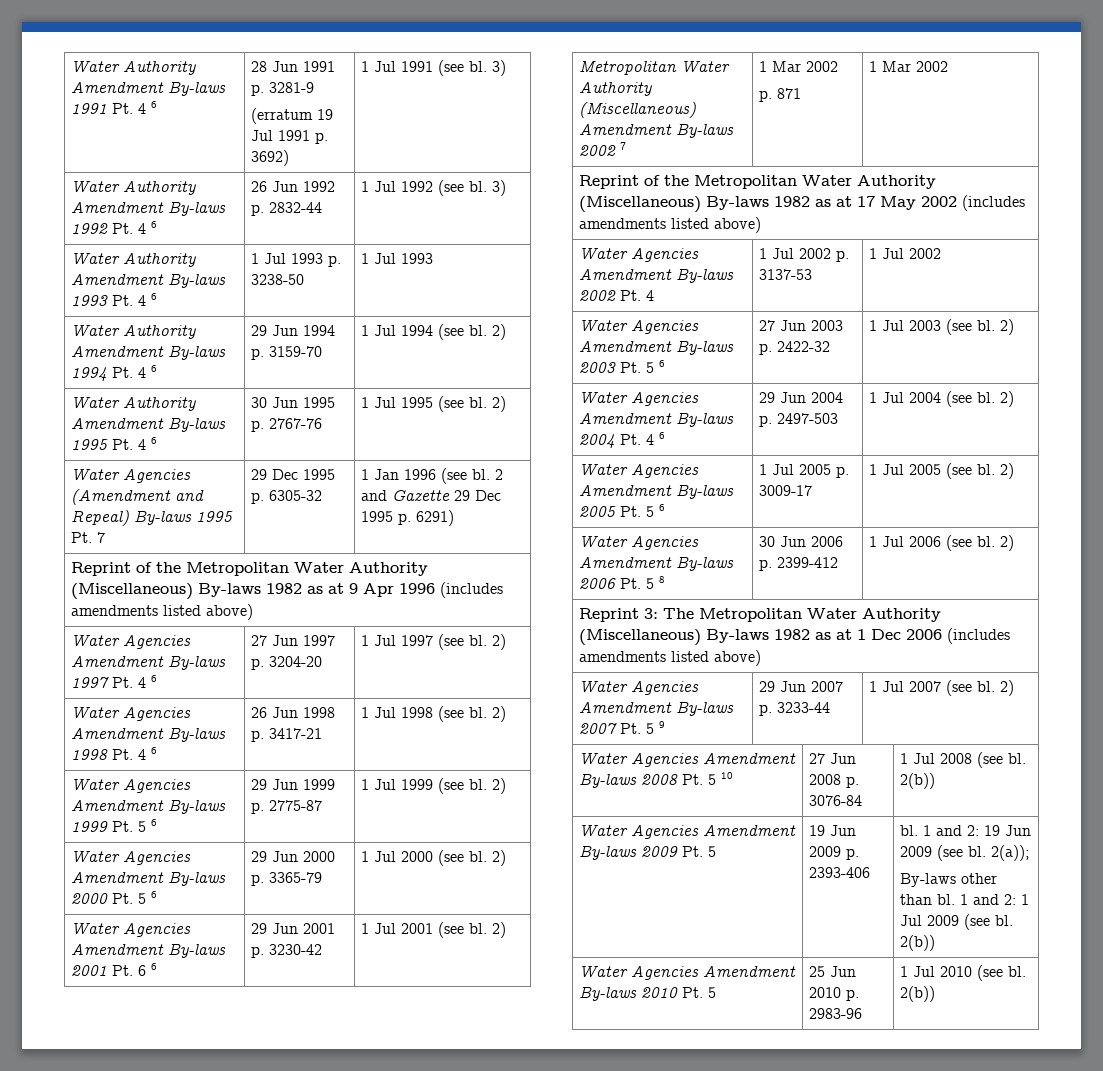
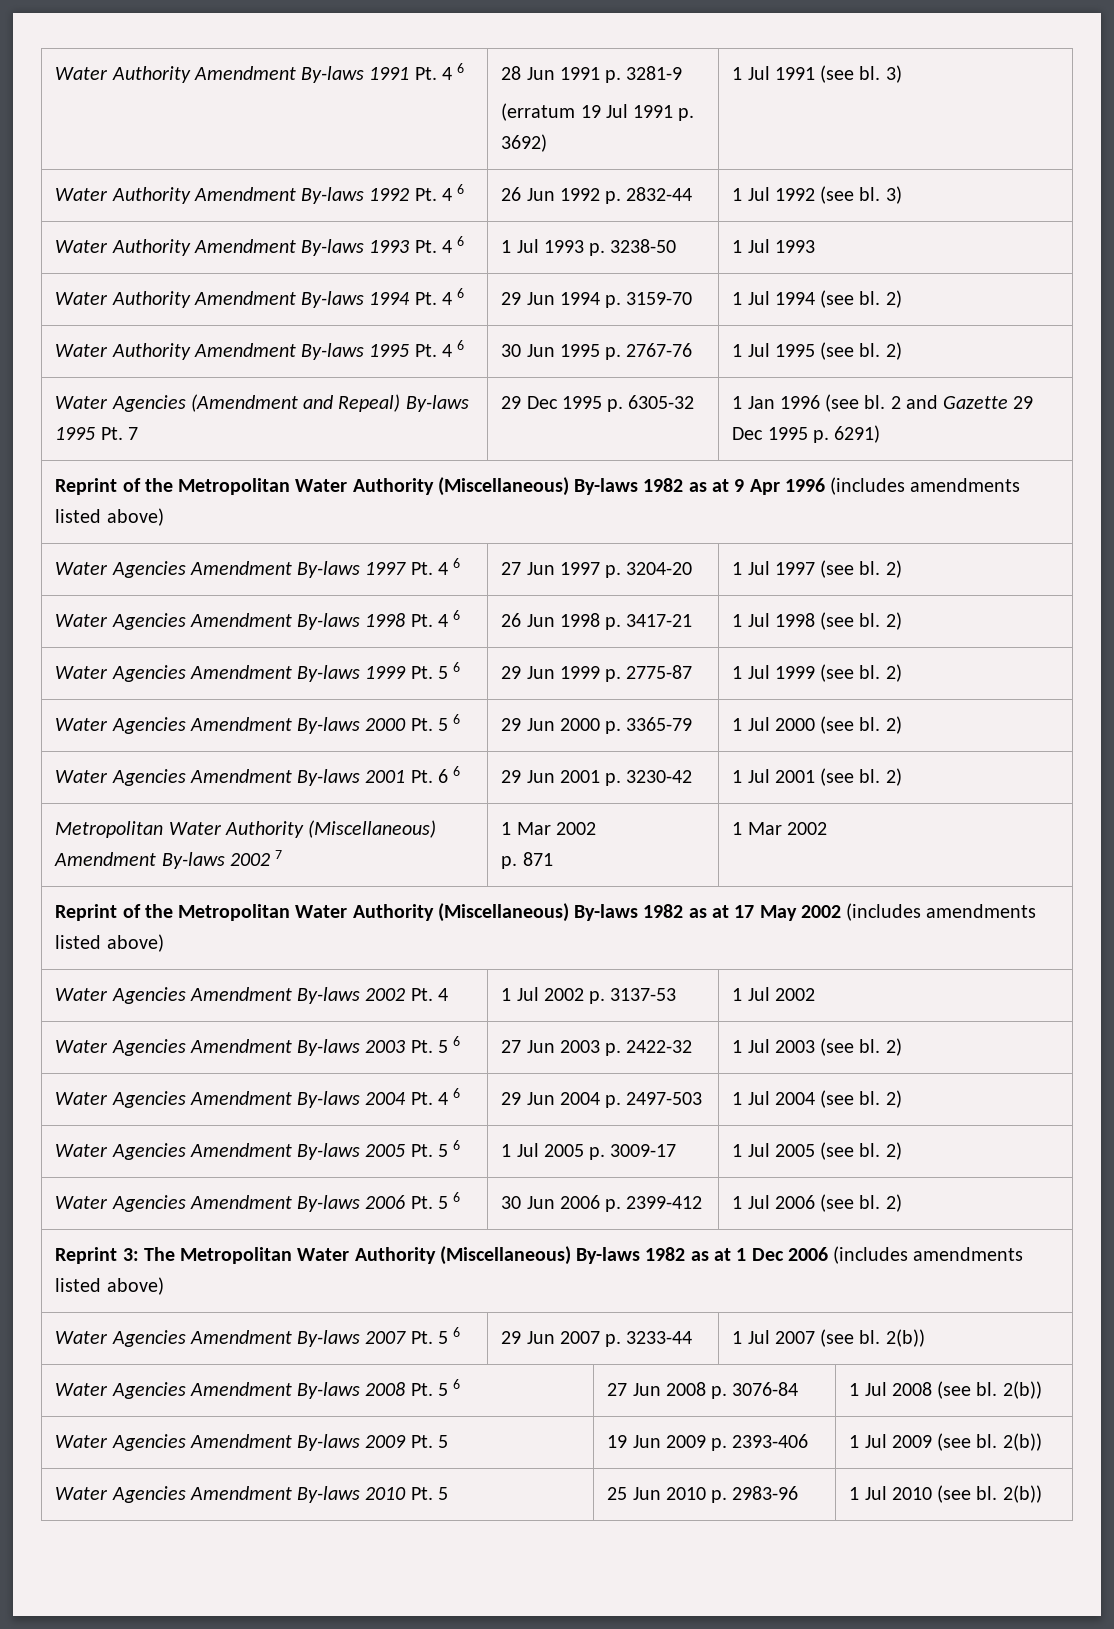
[658,576,665,583] 8 -> [453,1192,461,1202] 6
[658,721,665,728] 9 -> [453,1327,461,1337] 6
[999,680,1014,696] 2) -> [885,1329,925,1347] 2(b))
[720,772,733,779] 10 -> [453,1379,461,1389] 6
[899,825,1031,836] [899,845,1029,861] [899,873,997,887] [899,894,1016,905] bl. 1 and 2: 19 Jun 2009 (see bl. 2(a)); // By-laws other than bl. 1 and 2: -> (809, 1441) none

